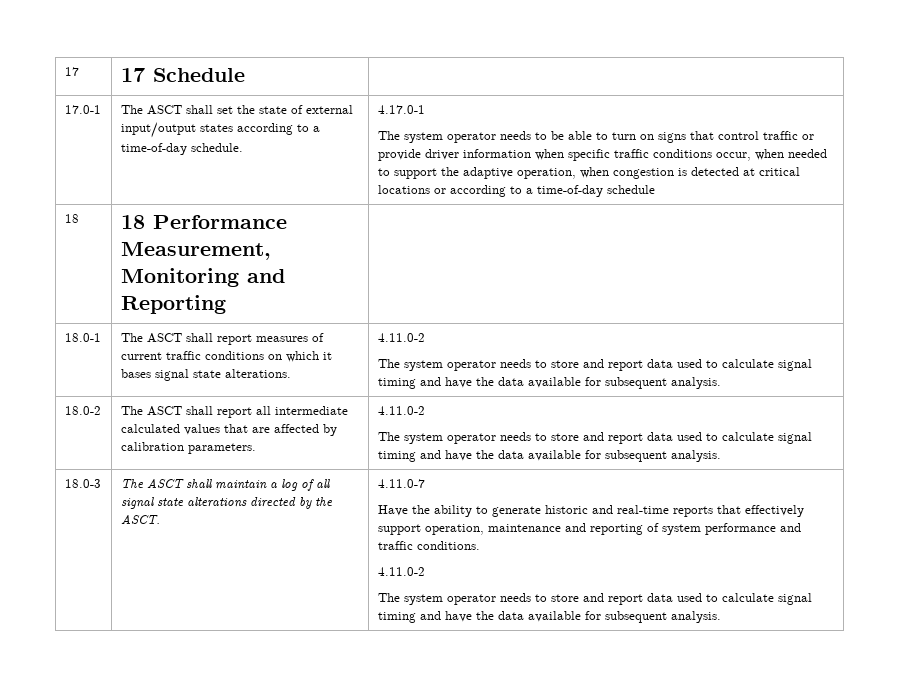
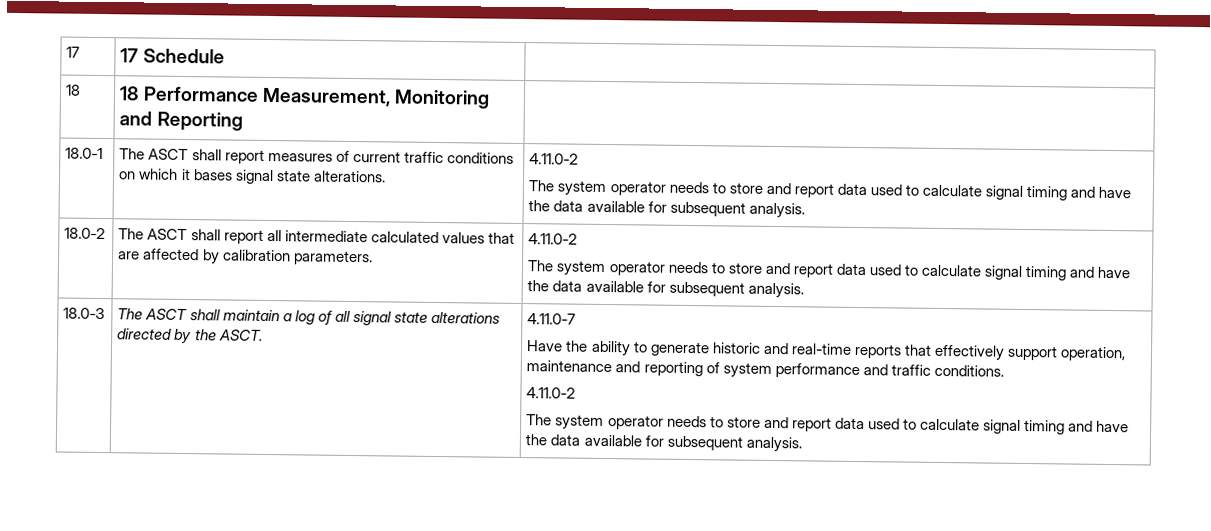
[64,105,101,114] [120,105,353,115] [120,122,320,138] [120,143,243,155] [377,105,425,114] [377,131,814,143] [377,149,827,161] [377,167,800,179] [377,185,655,197] // 17.0-1 | The ASCT shall set the state of external input/output states according to a time-of-day schedule. | 4.17.0-1 // The system operator needs to be able to turn on signs that control traffic or provide driver information when specific traffic conditions occur, when needed to support the adaptive operation, when congestion is detected at critical locations or according to a time-of-day schedule -> (225, 56) none

